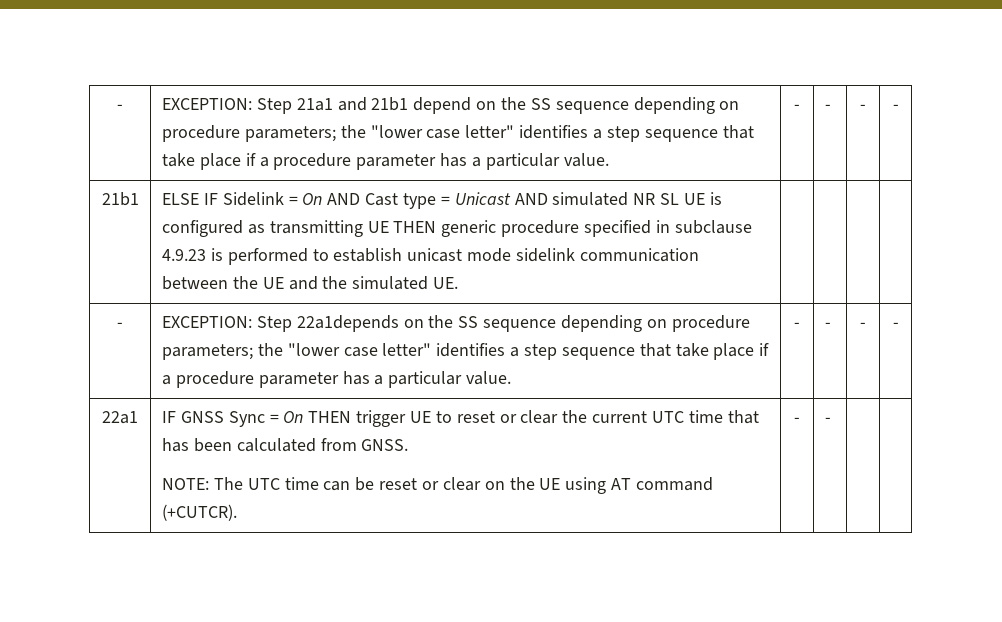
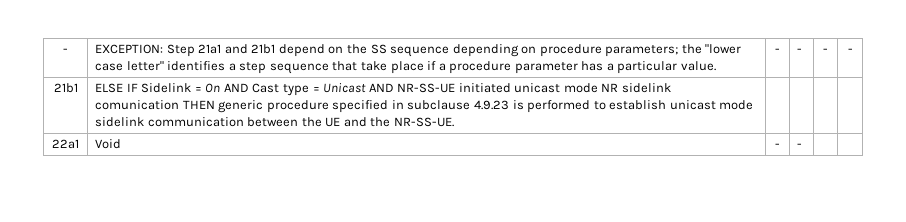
[552,192,722,206] [161,220,389,237] simulated NR SL UE is configured as transmitting UE -> [397,83,671,93] [95,100,180,110] NR-SS-UE initiated unicast mode NR sidelink comunication
[352,276,459,290] [117,322,123,328] [161,315,750,332] [161,343,770,360] [161,371,512,388] [794,322,800,328] [824,322,831,328] [860,322,866,328] [892,322,899,328] [102,411,138,424] [161,410,759,427] [161,438,409,452] [161,477,714,494] [161,504,237,521] simulated UE. | | | | // - | EXCEPTION: Step 22a1depends on the SS sequence depending on procedure parameters; the "lower case letter" identifies a step sequence that take place if a procedure parameter has a particular value. | - | - | - | - // 22a1 | IF GNSS Sync = On THEN trigger UE to reset or clear the current UTC time that has been calculated from GNSS. // NOTE: The UTC time can be reset or clear on the UE using AT command (+CUTCR). -> [393,117,454,127] [52,139,79,149] [95,139,122,149] NR-SS-UE. | | | | // 22a1 | Void

